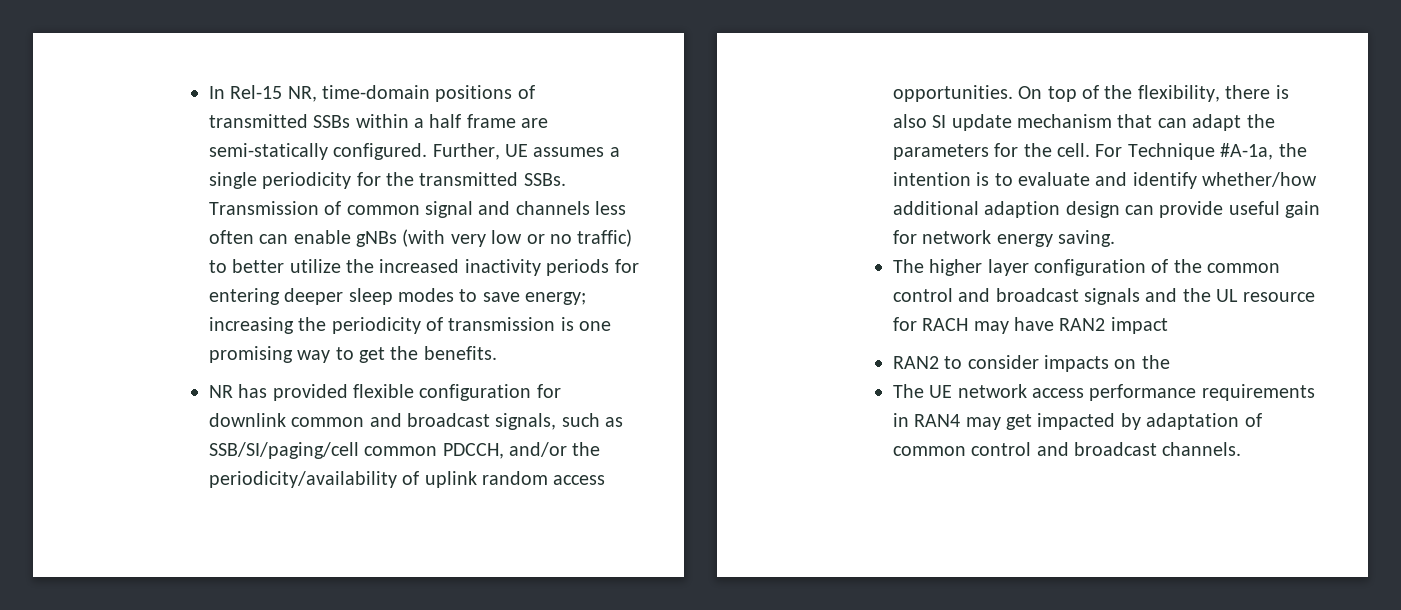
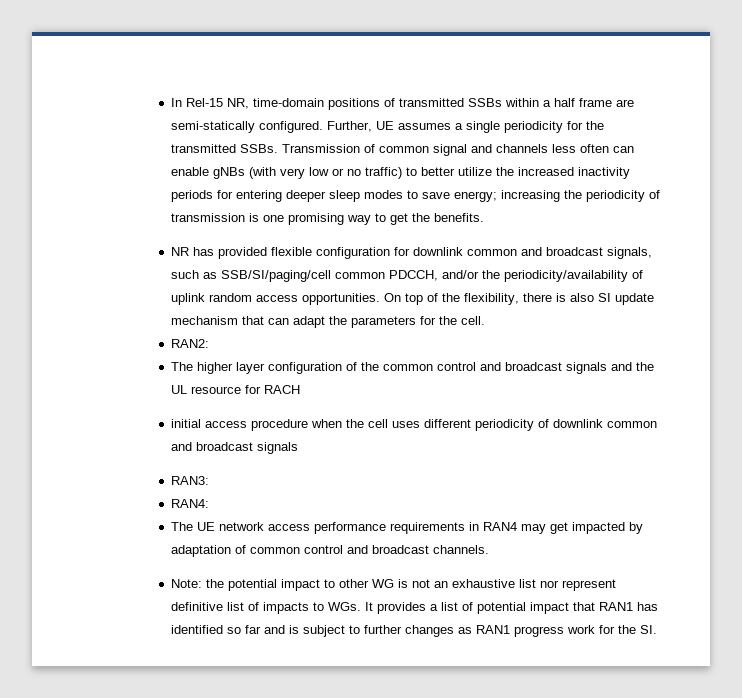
[1095,143,1307,160] [892,172,1318,189] [892,201,1321,218] [892,230,1116,247] For Technique #A-1a, the intention is to evaluate and identify whether/how additional adaption design can provide useful gain for network energy saving. -> [170,339,209,348] // RAN2:
[973,317,1168,334] [892,355,1170,372] may have RAN2 impact // RAN2 to consider impacts on the -> [170,419,657,431] [170,442,298,454] [170,476,209,485] [170,499,209,508] // initial access procedure when the cell uses different periodicity of downlink common and broadcast signals // RAN3: // RAN4:
(1242, 449) none -> [170,579,616,591] [170,602,658,614] [170,625,657,637] // Note: the potential impact to other WG is not an exhaustive list nor represent definitive list of impacts to WGs. It provides a list of potential impact that RAN1 has identified so far and is subject to further changes as RAN1 progress work for the SI.

